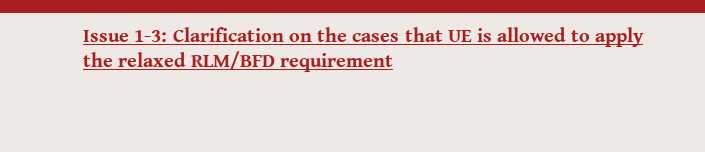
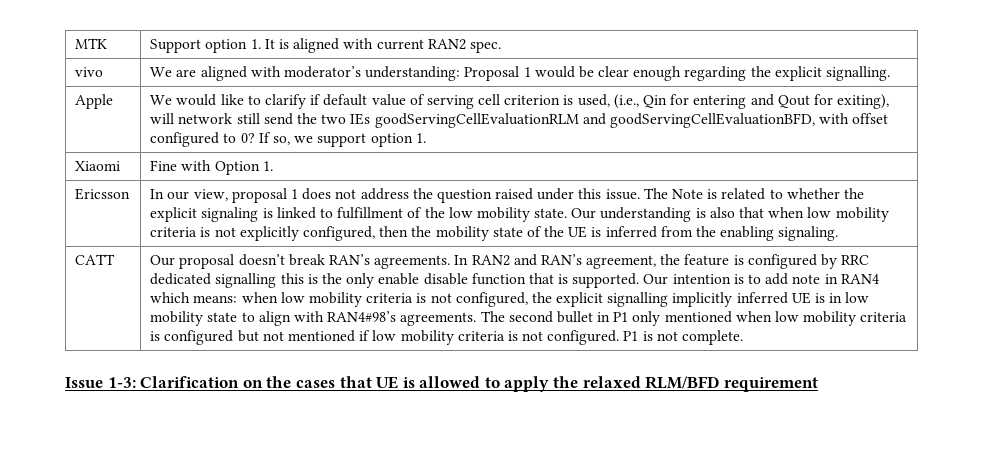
(83, 36) none -> [75,38,108,49] [150,38,501,53] [75,67,104,77] [150,66,891,81] [75,94,114,109] [150,94,890,109] [150,113,889,128] [150,132,426,147] [75,161,121,171] [150,160,273,175] [75,188,131,200] [150,188,864,203] [150,207,889,222] [150,226,839,241] [75,254,116,265] [150,254,870,269] [150,273,879,288] [150,292,870,307] [150,311,908,326] [150,330,744,345] MTK | Support option 1. It is aligned with current RAN2 spec. // vivo | We are aligned with moderator’s understanding: Proposal 1 would be clear enough regarding the explicit signalling. // Apple | We would like to clarify if default value of serving cell criterion is used, (i.e., Qin for entering and Qout for exiting), will network still send the two IEs goodServingCellEvaluationRLM and goodServingCellEvaluationBFD, with offset configured to 0? If so, we support option 1. // Xiaomi | Fine with Option 1. // Ericsson | In our view, proposal 1 does not address the question raised under this issue. The Note is related to whether the explicit signaling is linked to fulfillment of the low mobility state. Our understanding is also that when low mobility criteria is not explicitly configured, then the mobility state of the UE is inferred from the enabling signaling. // CATT | Our proposal doesn’t break RAN’s agreements. In RAN2 and RAN’s agreement, the feature is configured by RRC dedicated signalling this is the only enable disable function that is supported. Our intention is to add note in RAN4 which means: when low mobility criteria is not configured, the explicit signalling implicitly inferred UE is in low mobility state to align with RAN4#98’s agreements. The second bullet in P1 only mentioned when low mobility criteria is configured but not mentioned if low mobility criteria is not configured. P1 is not complete. //

